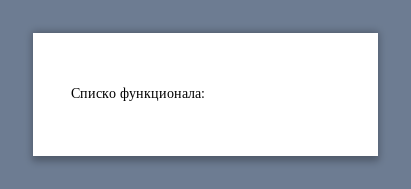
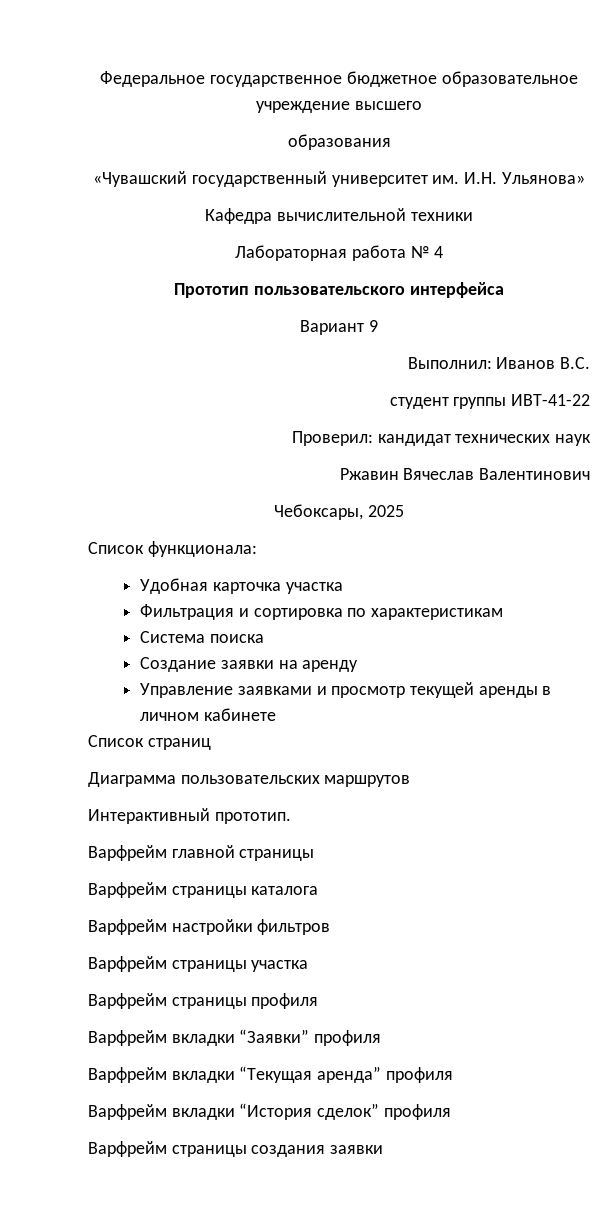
[71,87,205,101] Списко функционала: -> [100,71,578,87] [256,101,422,113] [287,134,391,150] [93,171,585,187] [205,208,473,224] [235,245,443,261] [174,282,504,298] [300,320,378,335] [407,357,590,369] [389,394,590,409] [291,431,591,446] [339,468,590,480] [274,504,404,520] [88,541,257,557] [140,578,343,594] [140,604,504,620] [140,631,264,643] [140,657,359,672] [140,682,552,698] [140,708,276,721] [88,735,211,750] [88,772,411,787] [88,808,291,824] [88,845,315,861] [88,882,319,898] [88,919,331,935] [88,956,309,972] [88,993,319,1009] [88,1029,382,1046] [88,1066,453,1083] [88,1103,451,1120] [88,1141,384,1157] Федеральное государственное бюджетное образовательное учреждение высшего // образования // «Чувашский государственный университет им. И.Н. Ульянова» // Кафедра вычислительной техники // Лабораторная работа № 4 // Прототип пользовательского интерфейса // Вариант 9 // Выполнил: Иванов В.С. // студент группы ИВТ-41-22 // Проверил: кандидат технических наук // Ржавин Вячеслав Валентинович // Чебоксары, 2025 // Список функционала: // Удобная карточка участка // Фильтрация и сортировка по характеристикам // Система поиска // Создание заявки на аренду // Управление заявками и просмотр текущей аренды в личном кабинете // Список страниц // Диаграмма пользовательских маршрутов // Интерактивный прототип. // Варфрейм главной страницы // Варфрейм страницы каталога // Варфрейм настройки фильтров // Варфрейм страницы участка // Варфрейм страницы профиля // Варфрейм вкладки “Заявки” профиля // Варфрейм вкладки “Текущая аренда” профиля // Варфрейм вкладки “История сделок” профиля // Варфрейм страницы создания заявки

